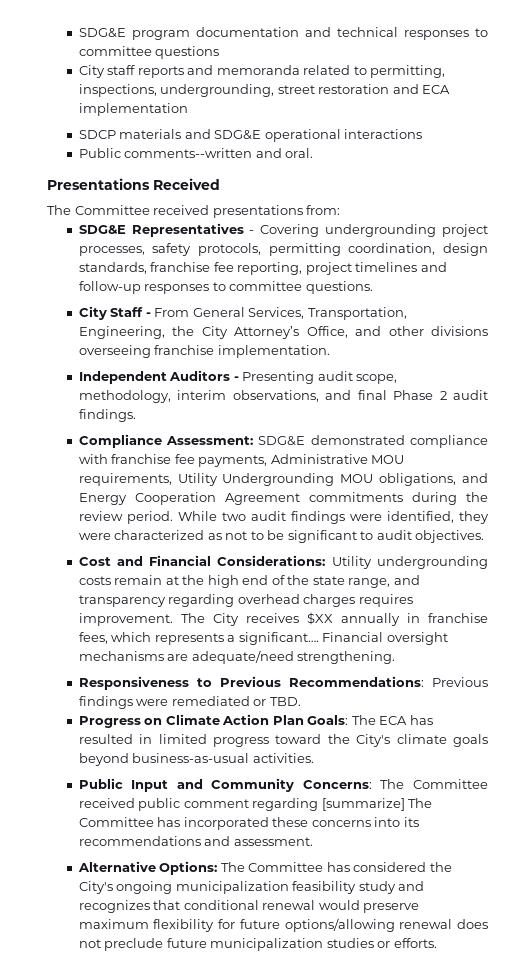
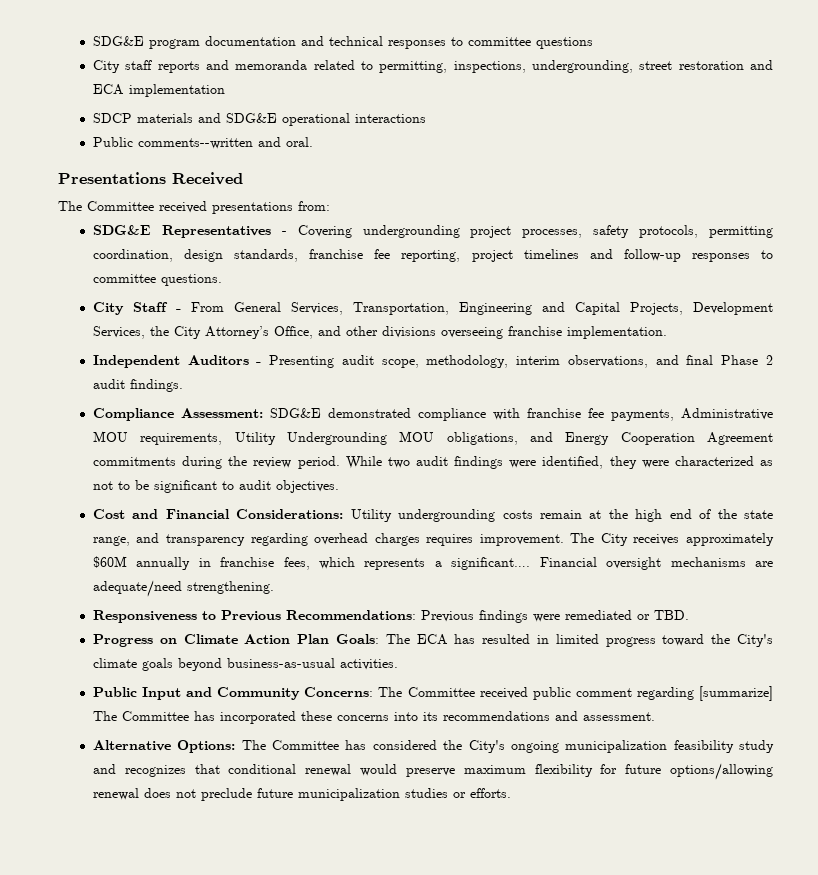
[78,326,165,339] Engineering, -> [458,302,773,315] [92,326,145,339] Engineering and Capital Projects, Development Services,
[306,612,333,625] $XX -> [685,533,774,546] [92,556,127,568] approximately $60M

